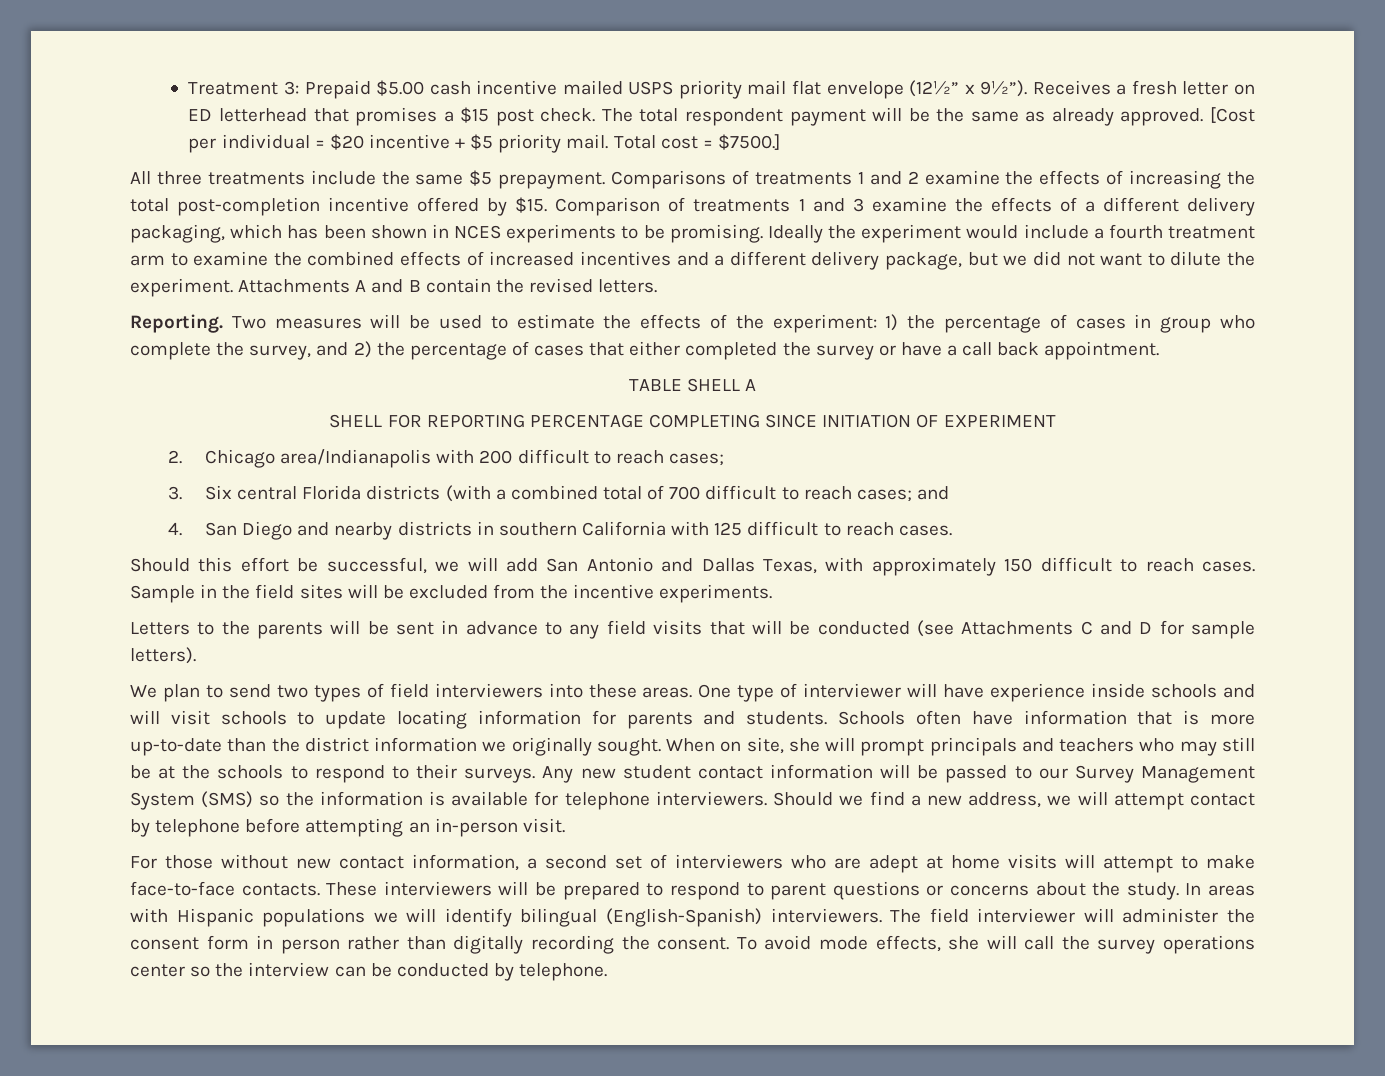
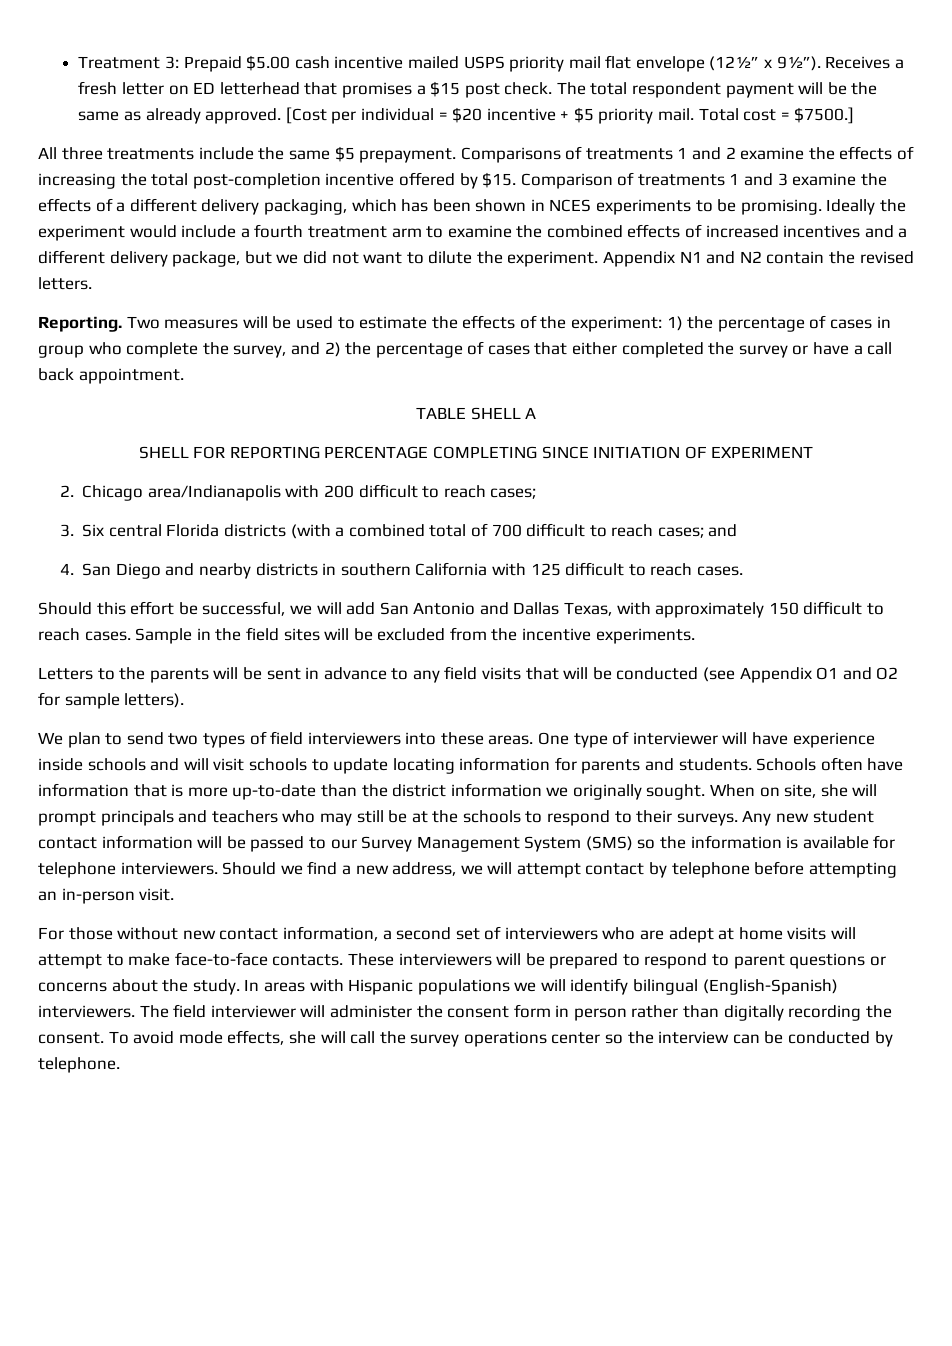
[238,279,421,293] Attachments A and B -> [603,251,762,267] Appendix N1 and N2
[961,621,1153,635] Attachments C and D -> [739,667,899,683] Appendix O1 and O2

